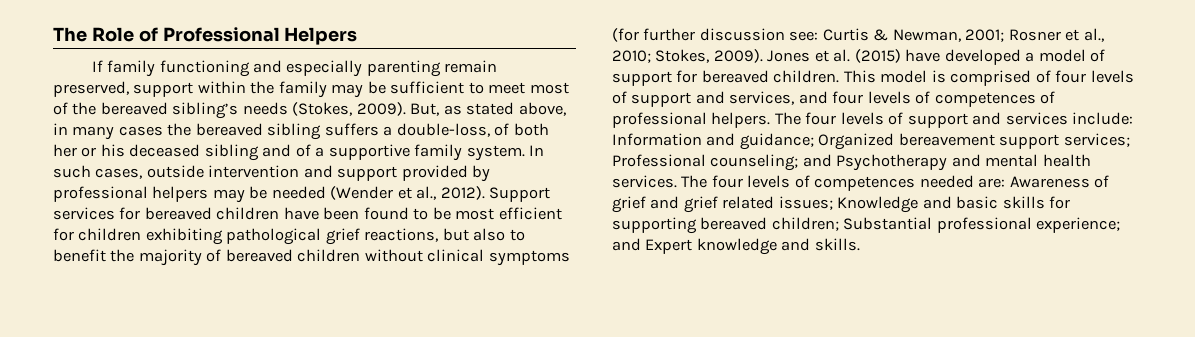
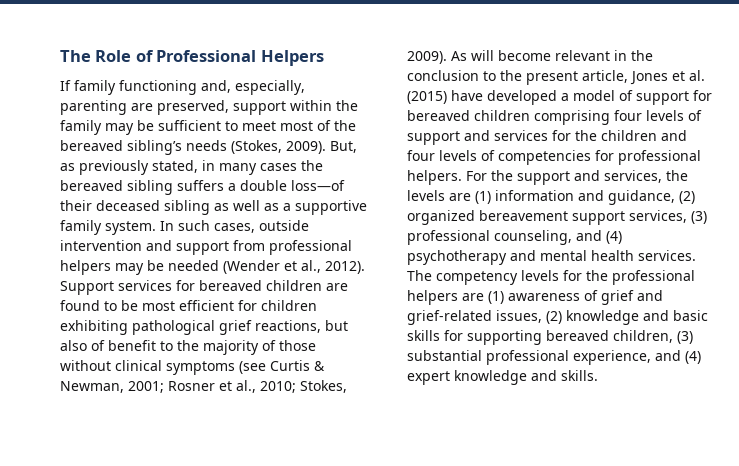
[252,60,498,77] and especially parenting remain -> [201,80,305,95] [60,100,153,115] and, especially, parenting are
[466,102,566,116] stated above, -> [79,160,198,175] previously stated,
[396,123,549,137] [53,144,311,161] double-loss, of both her or his deceased sibling and of -> [240,180,345,191] [60,200,279,215] double loss—of their deceased sibling as well as
[401,165,491,182] provided by -> [233,240,265,251] from
[283,207,360,220] have been -> [326,283,348,291] are
[509,229,525,241] [53,249,106,262] to benefit -> [91,340,173,351] of benefit to
[225,249,361,262] bereaved children -> [279,340,316,351] those
[612,28,819,42] (for further discussion see: -> [239,361,266,374] (see
(763, 56) none -> [451,50,653,61] [407,70,628,85] As will become relevant in the conclusion to the present article,
[773,70,1134,86] [612,91,1056,107] [612,112,801,128] children. This model is comprised of four levels of support and services, and four levels of competences of professional helpers. The -> [474,110,610,125] children comprising
[1072,112,1134,125] [612,133,1130,150] [612,154,948,171] include: Information and guidance; Organized bereavement support services; Professional counseling; and Psychotherapy -> [552,130,687,141] [407,150,701,165] [407,170,688,185] [407,190,695,205] [407,210,707,225] [407,230,622,245] [407,250,507,265] for the children and four levels of competencies for professional helpers. For the support and services, the levels are (1) information and guidance, (2) organized bereavement support services, (3) professional counseling, and (4) psychotherapy
[711,175,1110,191] [612,196,919,213] four levels of competences needed are: Awareness of grief and grief related issues; Knowledge -> [436,270,695,285] [407,290,663,305] [407,310,639,325] competency levels for the professional helpers are (1) awareness of grief and grief-related issues, (2) knowledge
[771,217,1121,233] [612,238,693,254] children; Substantial professional experience; and Expert -> [613,330,693,344] [407,350,701,365] [407,371,450,385] children, (3) substantial professional experience, and (4) expert

